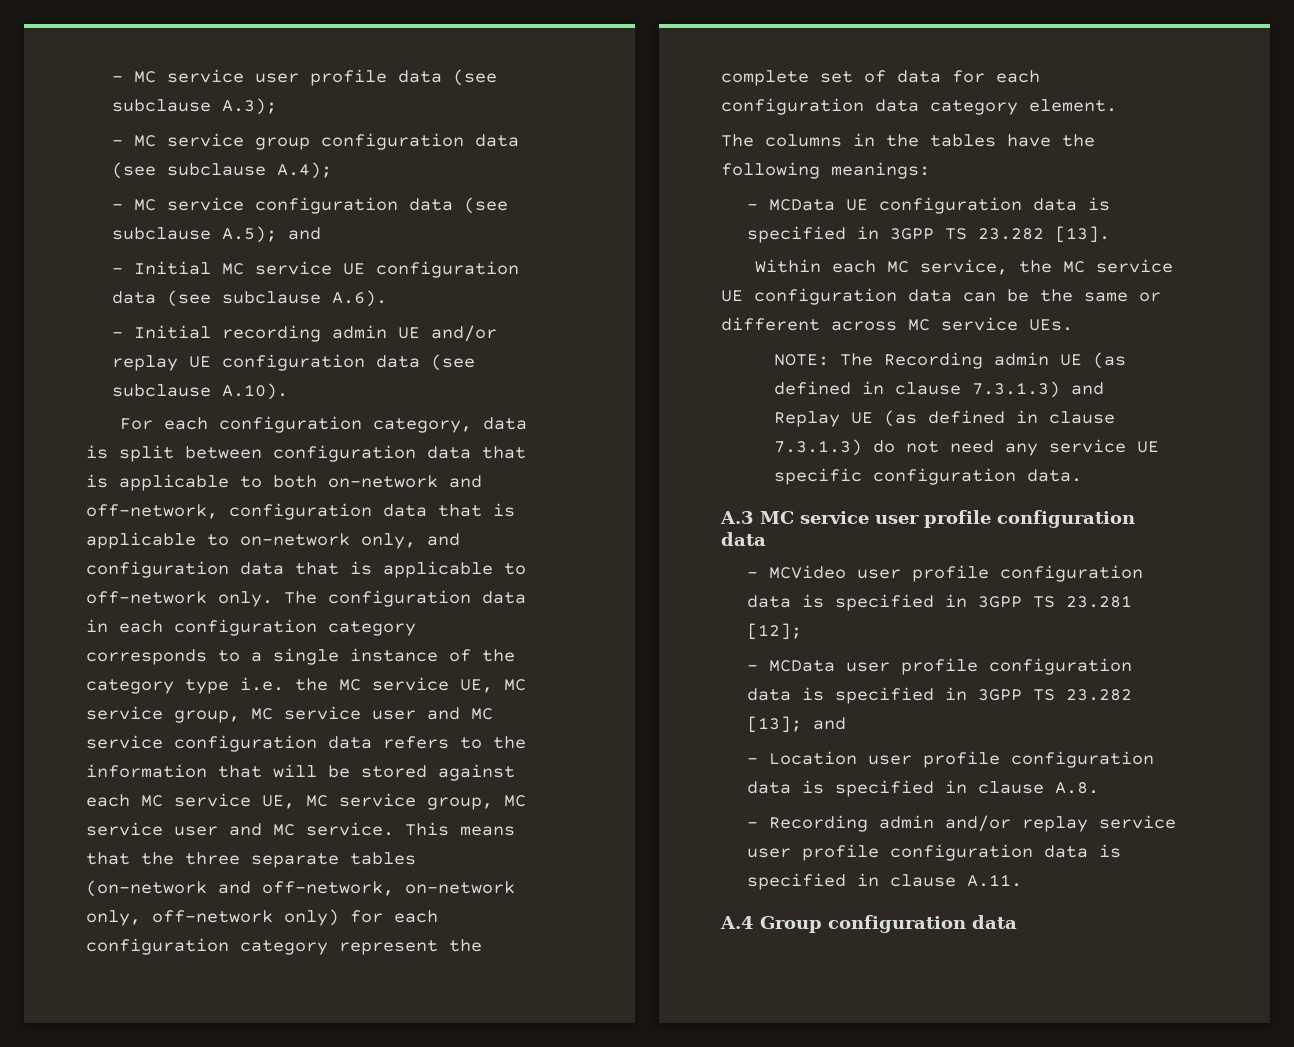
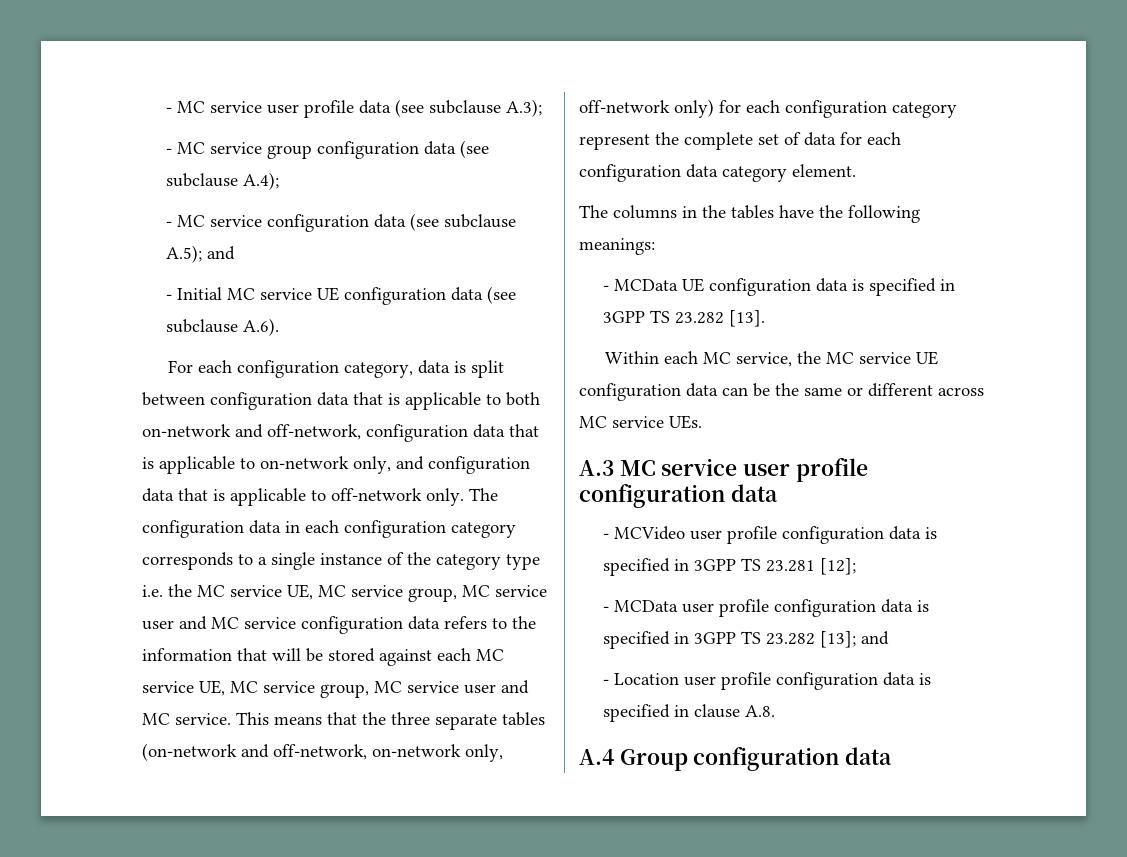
[112,325,498,342] [112,354,476,371] [112,383,289,400] // - Initial recording admin UE and/or replay UE configuration data (see subclause A.10). -> (280, 327) none
[773,352,1126,369] [773,381,1104,398] [773,410,1115,427] [773,439,1159,456] [773,468,1082,485] // NOTE: The Recording admin UE (as defined in clause 7.3.1.3) and Replay UE (as defined in clause 7.3.1.3) do not need any service UE specific configuration data. -> (702, 422) none
[747,815,1177,832] [747,844,1122,861] [747,873,1023,890] // - Recording admin and/or replay service user profile configuration data is specified in clause A.11. -> (776, 711) none

